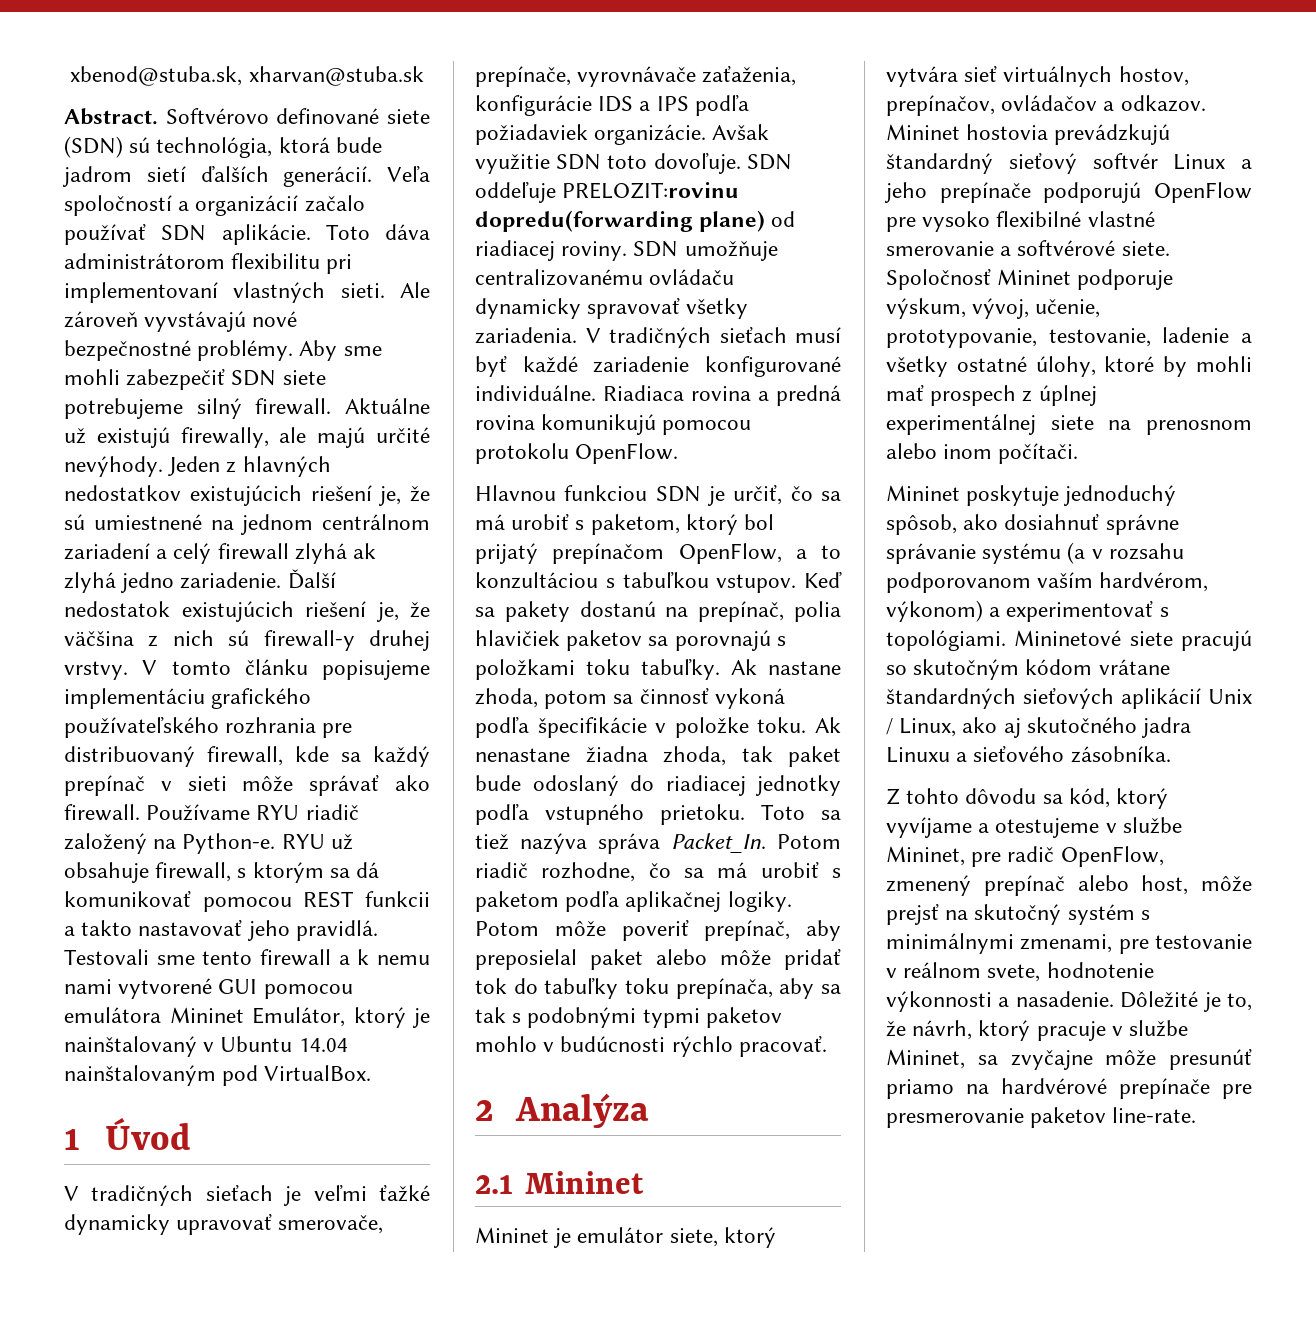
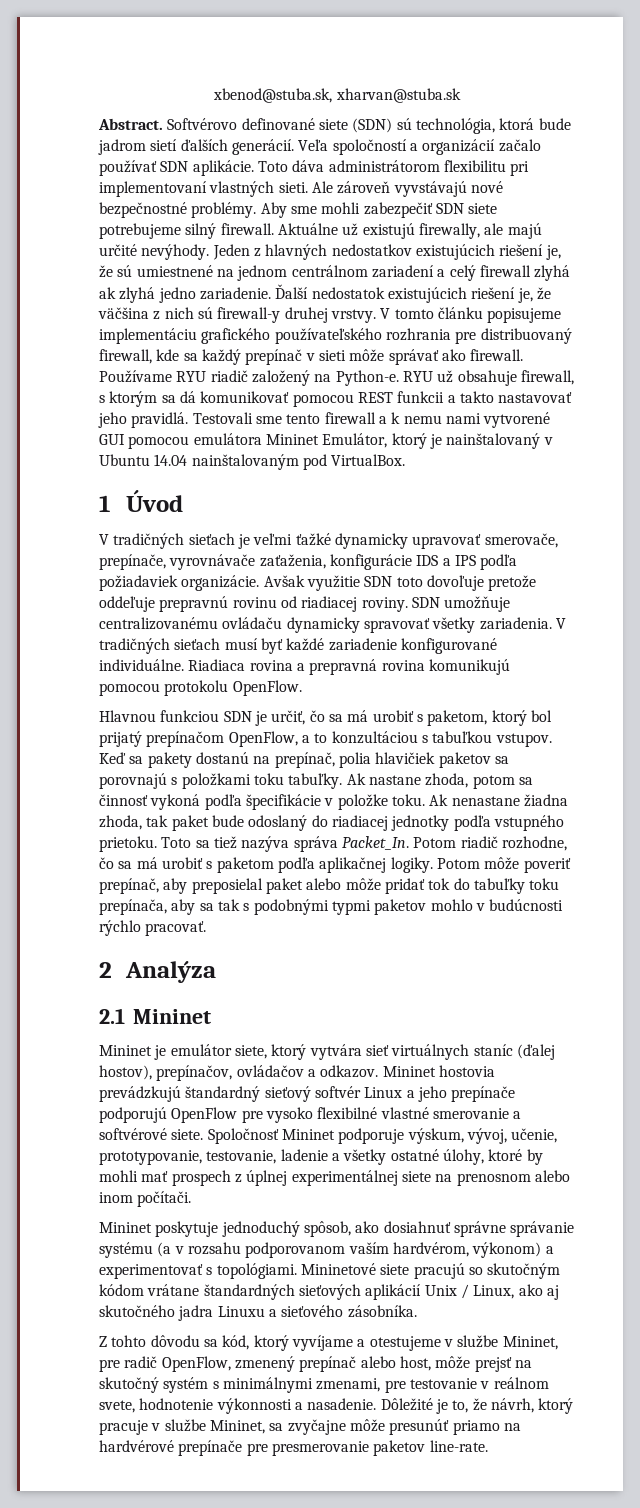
[653,153,792,174] [475,182,740,203] [475,210,766,232] dovoľuje. SDN oddeľuje PRELOZIT:rovinu dopredu(forwarding plane) -> [426,575,537,591] [99,596,277,612] dovoľuje pretože oddeľuje prepravnú rovinu
[776,385,841,406] predná -> [309,659,378,675] prepravná
[1118,66,1189,86] hostov, -> [473,1044,555,1060] [99,1065,152,1080] staníc (ďalej hostov),

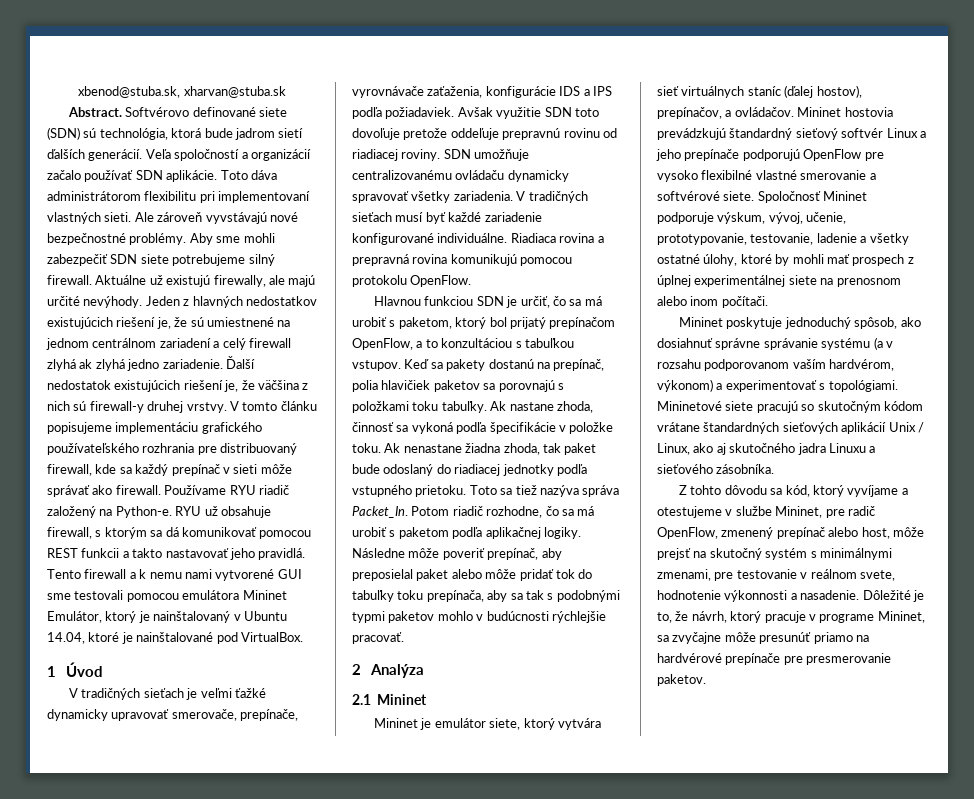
[192,412,321,424] Testovali sme tento -> [47,569,81,579] Tento
(125, 439) none -> [47,590,124,600] sme testovali
[154,454,299,470] 14.04 nainštalovaným -> [47,632,214,644] 14.04, ktoré je nainštalované
[99,575,260,591] požiadaviek organizácie. -> [385,107,455,119] požiadaviek.
[472,775,533,789] [99,794,148,806] potom sa činnosť -> [352,422,409,432] činnosť sa
[436,858,480,869] Potom -> [352,548,405,558] Následne
[99,920,141,936] rýchlo -> [551,611,606,623] rýchlejšie
[236,1065,379,1078] ovládačov a odkazov. -> [725,107,794,117] a ovládačov.
[164,1419,206,1432] službe -> [819,614,875,623] programe
[373,1440,488,1456] paketov line-rate. -> [657,674,706,686] paketov.

